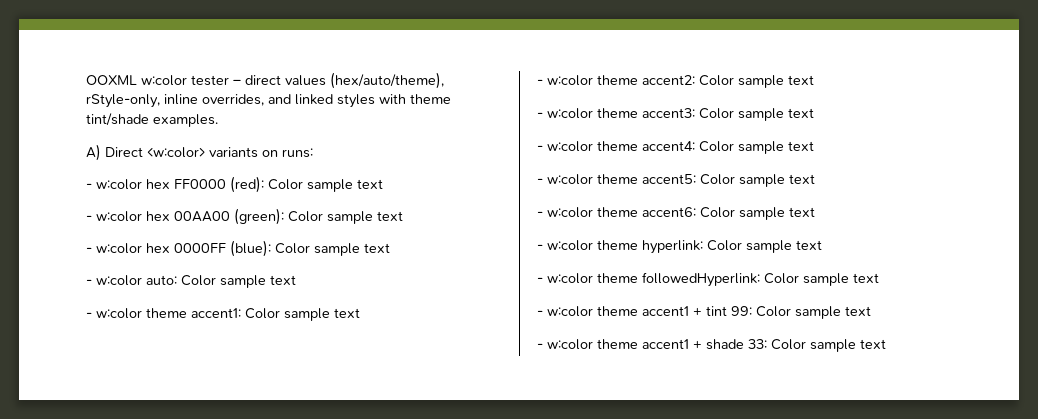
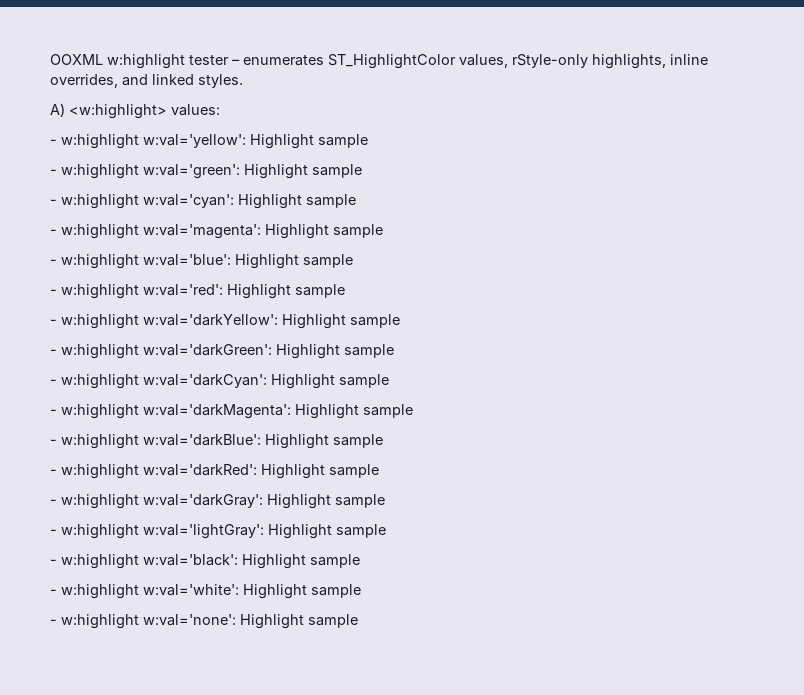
[141,75,187,86] w:color -> [107,54,185,69] w:highlight
[245,72,444,89] [86,94,451,108] [86,113,218,127] [86,144,313,161] [86,176,383,193] [86,208,403,225] [86,240,390,257] [86,275,296,288] [86,308,360,321] [537,75,814,88] [537,108,814,121] [537,141,814,154] [537,174,815,187] [537,207,815,220] [537,240,822,254] [537,272,879,287] [537,306,871,319] [537,339,886,352] direct values (hex/auto/theme), rStyle-only, inline overrides, and linked styles with theme tint/shade examples. // A) Direct <w:color> variants on runs: // - w:color hex FF0000 (red): Color sample text // - w:color hex 00AA00 (green): Color sample text // - w:color hex 0000FF (blue): Color sample text // - w:color auto: Color sample text // - w:color theme accent1: Color sample text // - w:color theme accent2: Color sample text // - w:color theme accent3: Color sample text // - w:color theme accent4: Color sample text // - w:color theme accent5: Color sample text // - w:color theme accent6: Color sample text // - w:color theme hyperlink: Color sample text // - w:color theme followedHyperlink: Color sample text // - w:color theme accent1 + tint 99: Color sample text // - w:color theme accent1 + shade 33: Color sample text -> [243,54,708,69] [50,74,243,88] [50,103,220,119] [50,134,368,149] [50,164,362,179] [50,194,356,209] [50,224,383,239] [50,254,353,269] [50,284,345,299] [50,314,400,329] [50,344,394,359] [50,374,389,389] [50,404,413,419] [50,434,383,449] [50,464,379,479] [50,494,385,509] [50,524,386,539] [50,554,360,569] [50,584,361,599] [50,614,358,629] enumerates ST_HighlightColor values, rStyle-only highlights, inline overrides, and linked styles. // A) <w:highlight> values: // - w:highlight w:val='yellow': Highlight sample // - w:highlight w:val='green': Highlight sample // - w:highlight w:val='cyan': Highlight sample // - w:highlight w:val='magenta': Highlight sample // - w:highlight w:val='blue': Highlight sample // - w:highlight w:val='red': Highlight sample // - w:highlight w:val='darkYellow': Highlight sample // - w:highlight w:val='darkGreen': Highlight sample // - w:highlight w:val='darkCyan': Highlight sample // - w:highlight w:val='darkMagenta': Highlight sample // - w:highlight w:val='darkBlue': Highlight sample // - w:highlight w:val='darkRed': Highlight sample // - w:highlight w:val='darkGray': Highlight sample // - w:highlight w:val='lightGray': Highlight sample // - w:highlight w:val='black': Highlight sample // - w:highlight w:val='white': Highlight sample // - w:highlight w:val='none': Highlight sample

